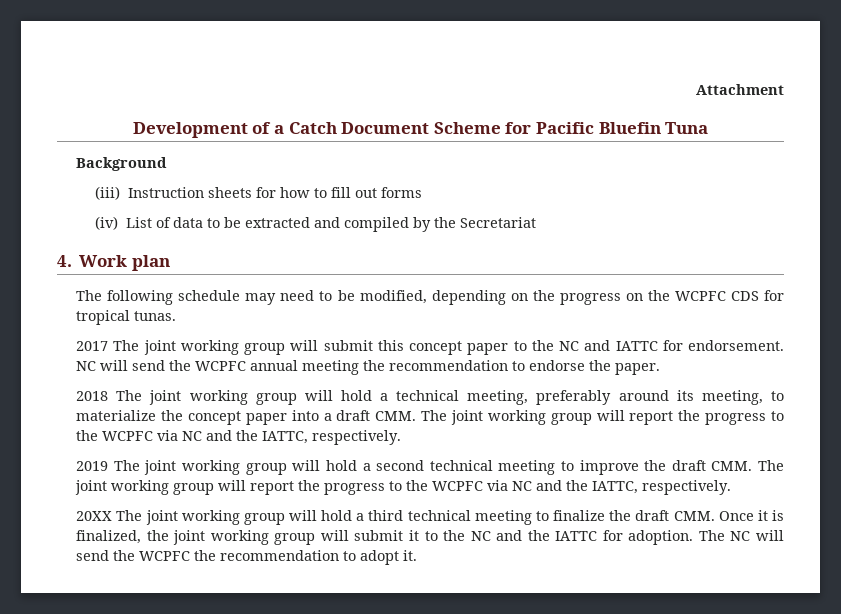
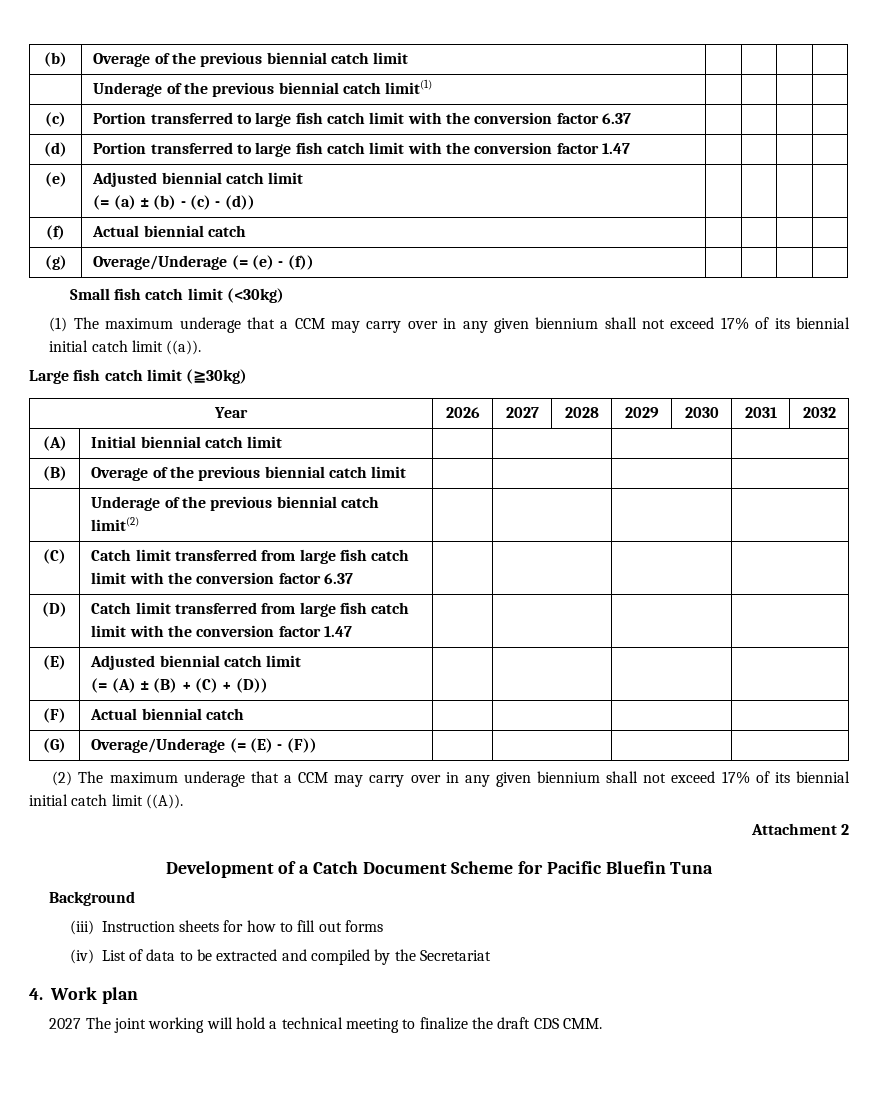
(696, 89) none -> [44,52,67,67] [93,52,409,67] [93,79,433,97] [45,112,66,127] [93,112,631,127] [44,142,67,157] [93,142,630,157] [44,172,67,187] [92,172,304,187] [93,195,255,210] [46,225,65,240] [92,225,247,237] [44,255,67,270] [93,255,314,270] [69,288,285,303] [49,317,851,333] [49,340,202,355] [29,369,248,384] [214,407,248,418] [445,407,480,418] [505,407,539,418] [564,407,599,418] [624,407,659,418] [684,407,719,418] [744,407,777,418] [802,407,836,418] [42,436,67,451] [91,436,283,448] [42,466,67,481] [91,466,407,481] [91,496,380,511] [91,517,140,531] [43,549,66,564] [91,549,410,564] [91,572,354,584] [42,602,67,617] [91,602,410,617] [91,625,353,637] [43,655,66,670] [90,655,302,670] [91,678,268,693] [43,708,66,723] [90,708,245,720] [43,738,66,753] [91,738,317,753] [52,771,851,787] [29,794,183,809] (b) | Overage of the previous biennial catch limit | | | | // | Underage of the previous biennial catch limit(1) | | | | // (c) | Portion transferred to large fish catch limit with the conversion factor 6.37 | | | | // (d) | Portion transferred to large fish catch limit with the conversion factor 1.47 | | | | // (e) | Adjusted biennial catch limit // (= (a) ± (b) - (c) - (d)) | | | | // (f) | Actual biennial catch | | | | // (g) | Overage/Underage (= (e) - (f)) | | | | // Small fish catch limit (<30kg) // (1) The maximum underage that a CCM may carry over in any given biennium shall not exceed 17% of its biennial initial catch limit ((a)). // Large fish catch limit (≧30kg) // Year | 2026 | 2027 | 2028 | 2029 | 2030 | 2031 | 2032 // (A) | Initial biennial catch limit | | | | // (B) | Overage of the previous biennial catch limit | | | | // | Underage of the previous biennial catch limit(2) | | | | // (C) | Catch limit transferred from large fish catch limit with the conversion factor 6.37 | | | | // (D) | Catch limit transferred from large fish catch limit with the conversion factor 1.47 | | | | // (E) | Adjusted biennial catch limit // (= (A) ± (B) + (C) + (D)) | | | | // (F) | Actual biennial catch | | | | // (G) | Overage/Underage (= (E) - (F)) | | | | // (2) The maximum underage that a CCM may carry over in any given biennium shall not exceed 17% of its biennial initial catch limit ((A)). //
(784, 89) none -> [841,824,850,835] 2
[76,290,784,305] [76,310,177,325] [76,340,784,355] [76,360,661,375] [76,390,785,405] [76,410,784,425] [76,430,402,445] [76,460,784,475] [75,480,732,495] [76,510,404,525] The following schedule may need to be modified, depending on the progress on the WCPFC CDS for tropical tunas. // 2017 The joint working group will submit this concept paper to the NC and IATTC for endorsement. NC will send the WCPFC annual meeting the recommendation to endorse the paper. // 2018 The joint working group will hold a technical meeting, preferably around its meeting, to materialize the concept paper into a draft CMM. The joint working group will report the progress to the WCPFC via NC and the IATTC, respectively. // 2019 The joint working group will hold a second technical meeting to improve the draft CMM. The joint working group will report the progress to the WCPFC via NC and the IATTC, respectively. // 20XX The joint working group will hold a third -> [49,1017,278,1033] 2027 The joint working will hold a
[673,510,784,521] [76,530,784,545] [76,550,418,565] CMM. Once it is finalized, the joint working group will submit it to the NC and the IATTC for adoption. The NC will send the WCPFC the recommendation to adopt it. -> [533,1018,602,1029] CDS CMM.

